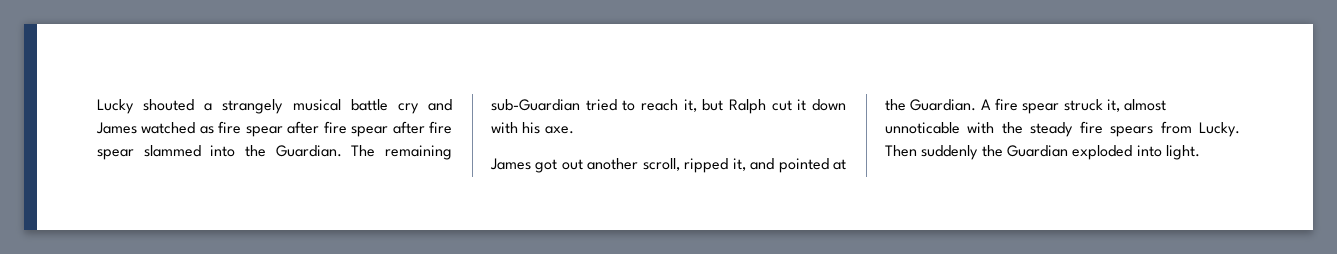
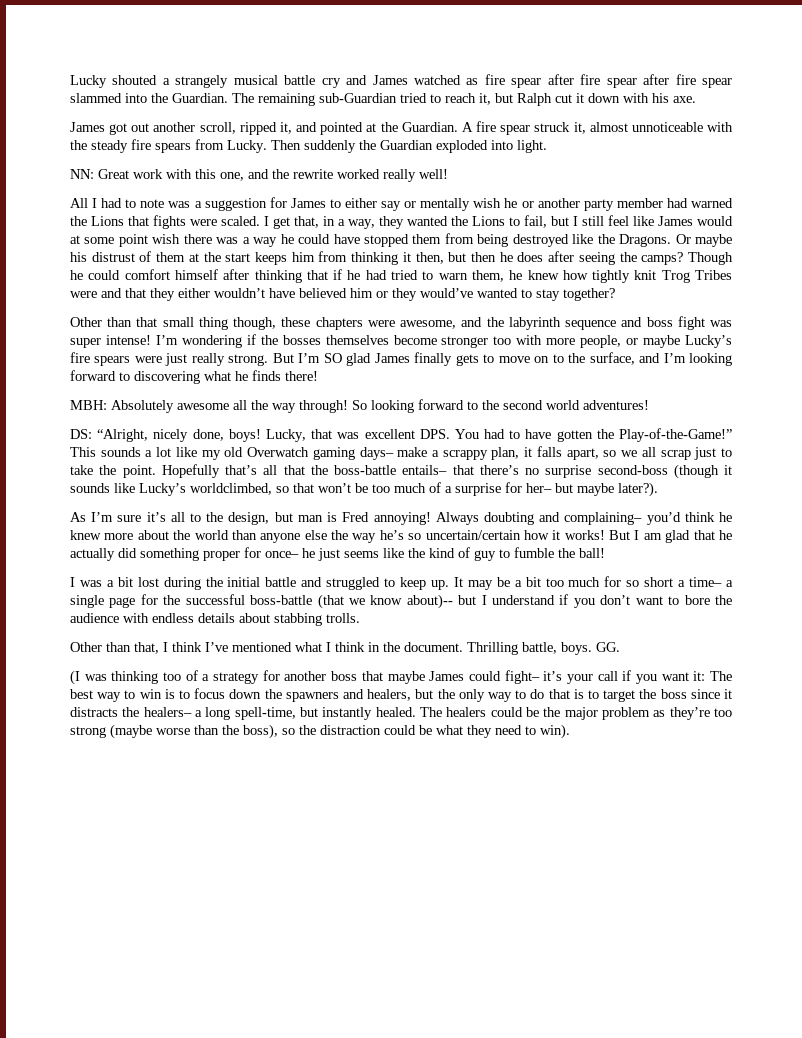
[885,122,960,134] unnoticable -> [631,122,703,132] unnoticeable
(1200, 152) none -> [70,169,448,182] [70,197,733,211] [70,215,733,229] [70,233,732,247] [70,251,733,265] [70,269,732,283] [70,288,615,301] [70,316,733,330] [70,334,732,348] [70,352,733,366] [70,370,318,384] [70,399,649,413] [70,428,732,442] [70,446,733,460] [70,464,732,479] [70,482,658,497] [70,512,733,525] [70,530,733,543] [70,547,605,561] [70,576,733,590] [70,594,733,609] [70,613,360,626] [70,642,620,655] [70,670,732,685] [70,688,733,702] [70,707,732,720] [70,724,570,739] // NN: Great work with this one, and the rewrite worked really well! // All I had to note was a suggestion for James to either say or mentally wish he or another party member had warned the Lions that fights were scaled. I get that, in a way, they wanted the Lions to fail, but I still feel like James would at some point wish there was a way he could have stopped them from being destroyed like the Dragons. Or maybe his distrust of them at the start keeps him from thinking it then, but then he does after seeing the camps? Though he could comfort himself after thinking that if he had tried to warn them, he knew how tightly knit Trog Tribes were and that they either wouldn’t have believed him or they would’ve wanted to stay together? // Other than that small thing though, these chapters were awesome, and the labyrinth sequence and boss fight was super intense! I’m wondering if the bosses themselves become stronger too with more people, or maybe Lucky’s fire spears were just really strong. But I’m SO glad James finally gets to move on to the surface, and I’m looking forward to discovering what he finds there! // MBH: Absolutely awesome all the way through! So looking forward to the second world adventures! // DS: “Alright, nicely done, boys! Lucky, that was excellent DPS. You had to have gotten the Play-of-the-Game!” This sounds a lot like my old Overwatch gaming days– make a scrappy plan, it falls apart, so we all scrap just to take the point. Hopefully that’s all that the boss-battle entails– that there’s no surprise second-boss (though it sounds like Lucky’s worldclimbed, so that won’t be too much of a surprise for her– but maybe later?). // As I’m sure it’s all to the design, but man is Fred annoying! Always doubting and complaining– you’d think he knew more about the world than anyone else the way he’s so uncertain/certain how it works! But I am glad that he actually did something proper for once– he just seems like the kind of guy to fumble the ball! // I was a bit lost during the initial battle and struggled to keep up. It may be a bit too much for so short a time– a single page for the successful boss-battle (that we know about)-- but I understand if you don’t want to bore the audience with endless details about stabbing trolls. // Other than that, I think I’ve mentioned what I think in the document. Thrilling battle, boys. GG. // (I was thinking too of a strategy for another boss that maybe James could fight– it’s your call if you want it: The best way to win is to focus down the spawners and healers, but the only way to do that is to target the boss since it distracts the healers– a long spell-time, but instantly healed. The healers could be the major problem as they’re too strong (maybe worse than the boss), so the distraction could be what they need to win).

